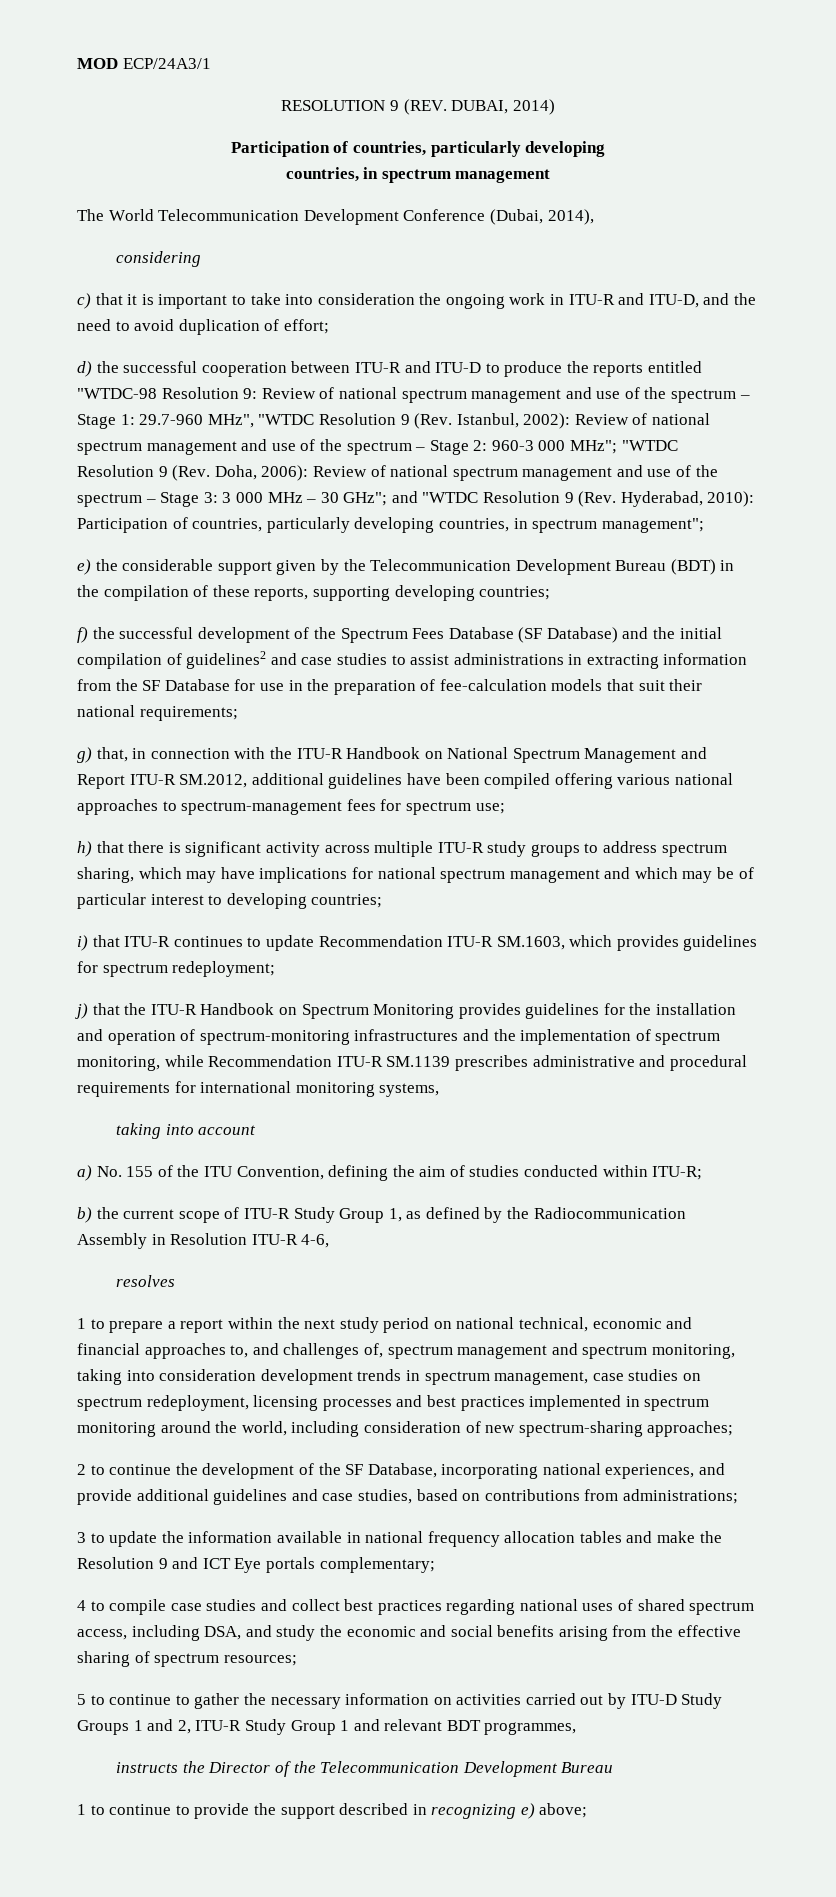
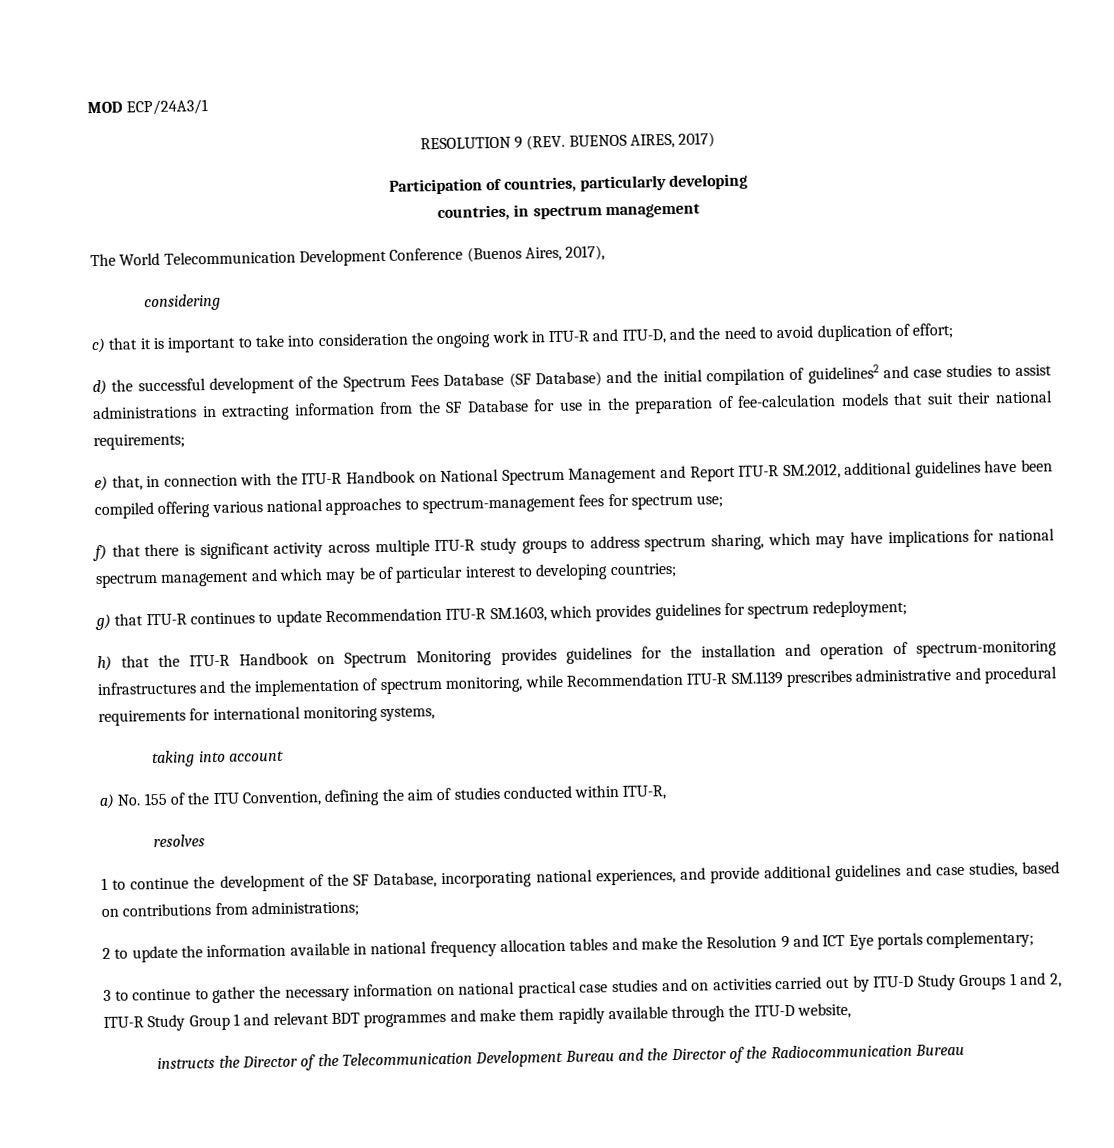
[451,99,555,115] DUBAI, 2014) -> [568,132,716,149] BUENOS AIRES, 2017)
[489,209,594,225] (Dubai, 2014), -> [466,245,606,263] (Buenos Aires, 2017),
[201,361,703,377] [77,387,750,403] [77,413,711,429] [77,439,678,455] [77,465,718,481] [77,491,755,507] [77,517,704,533] [77,559,735,575] [77,585,551,601] [77,627,194,643] cooperation between ITU-R and ITU-D to produce the reports entitled "WTDC-98 Resolution 9: Review of national spectrum management and use of the spectrum – Stage 1: 29.7-960 MHz", "WTDC Resolution 9 (Rev. Istanbul, 2002): Review of national spectrum management and use of the spectrum – Stage 2: 960-3 000 MHz"; "WTDC Resolution 9 (Rev. Doha, 2006): Review of national spectrum management and use of the spectrum – Stage 3: 3 000 MHz – 30 GHz"; and "WTDC Resolution 9 (Rev. Hyderabad, 2010): Participation of countries, particularly developing countries, in spectrum management"; // e) the considerable support given by the Telecommunication Development Bureau (BDT) in the compilation of these reports, supporting developing countries; // f) the successful -> (206, 385) none
[77,747,92,763] g) -> [94,475,108,492] e)
[77,841,92,857] h) -> [92,544,107,562] f)
[77,935,88,951] i) -> [95,613,111,631] g)
[75,1003,88,1019] j) -> [97,655,112,672] h)
[652,1166,703,1180] [77,1207,686,1223] [77,1233,330,1249] [116,1275,176,1287] [77,1317,693,1333] [77,1343,735,1359] [77,1369,701,1385] [77,1395,710,1411] [77,1421,734,1437] [77,1464,86,1475] ITU-R; // b) the current scope of ITU-R Study Group 1, as defined by the Radiocommunication Assembly in Resolution ITU-R 4-6, // resolves // 1 to prepare a report within the next study period on national technical, economic and financial approaches to, and challenges of, spectrum management and spectrum monitoring, taking into consideration development trends in spectrum management, case studies on spectrum redeployment, licensing processes and best practices implemented in spectrum monitoring around the world, including consideration of new spectrum-sharing approaches; // 2 -> [622,785,667,800] [153,834,206,848] [101,877,108,890] ITU-R, // resolves // 1
[77,1532,86,1543] 3 -> [102,947,111,959] 2
[77,1599,755,1615] [77,1625,741,1641] [77,1651,297,1667] [77,1694,86,1705] 4 to compile case studies and collect best practices regarding national uses of shared spectrum access, including DSA, and study the economic and social benefits arising from the effective sharing of spectrum resources; // 5 -> [103,989,111,1001] 3
(452, 1701) none -> [458,978,710,998] national practical case studies and on
[484,1722,577,1735] programmes, -> [363,1002,852,1028] programmes and make them rapidly available through the ITU-D website,
[77,1803,588,1819] // 1 to continue to provide the support described in recognizing e) above; -> [617,1043,965,1064] and the Director of the Radiocommunication Bureau

